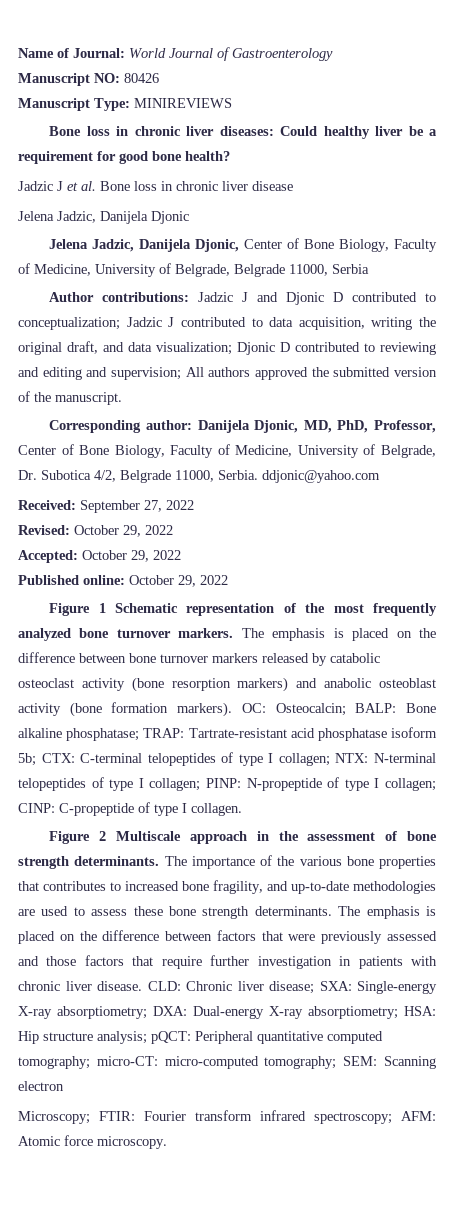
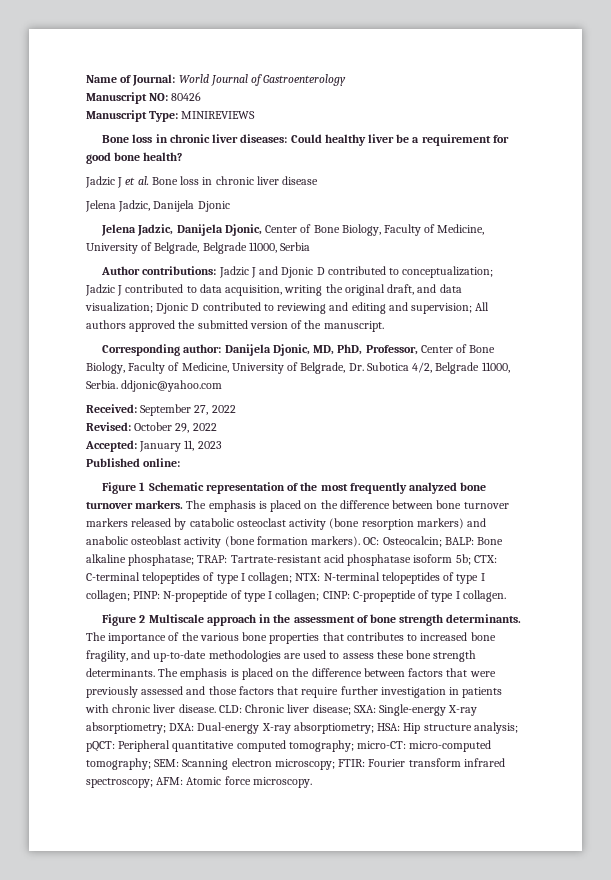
[82,550,181,562] October 29, 2022 -> [139,440,222,452] January 11, 2023
[129,575,228,587] October 29, 2022 -> (181, 462) none
[18,1111,90,1124] // Microscopy; -> [274,759,335,770] microscopy;

